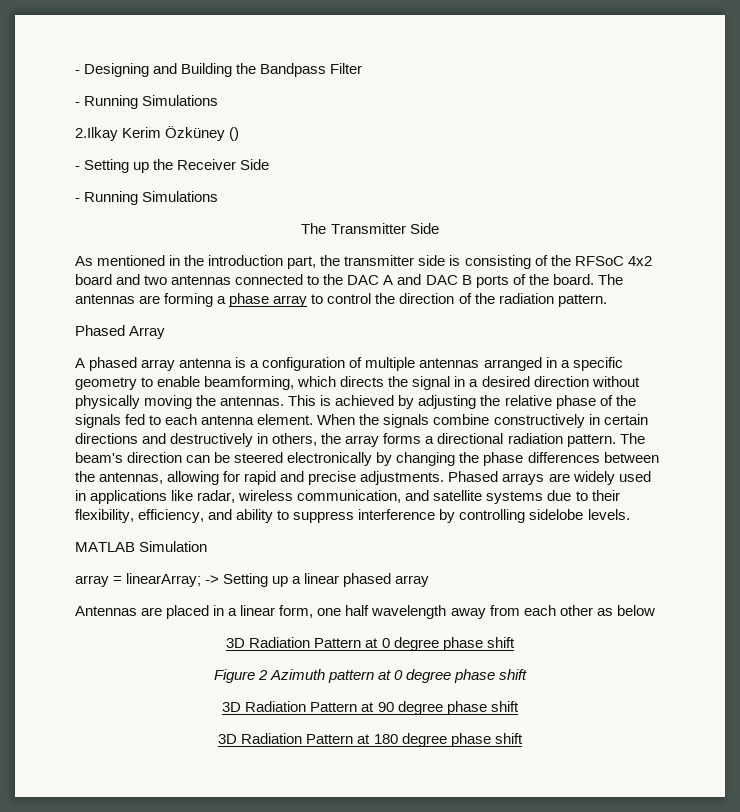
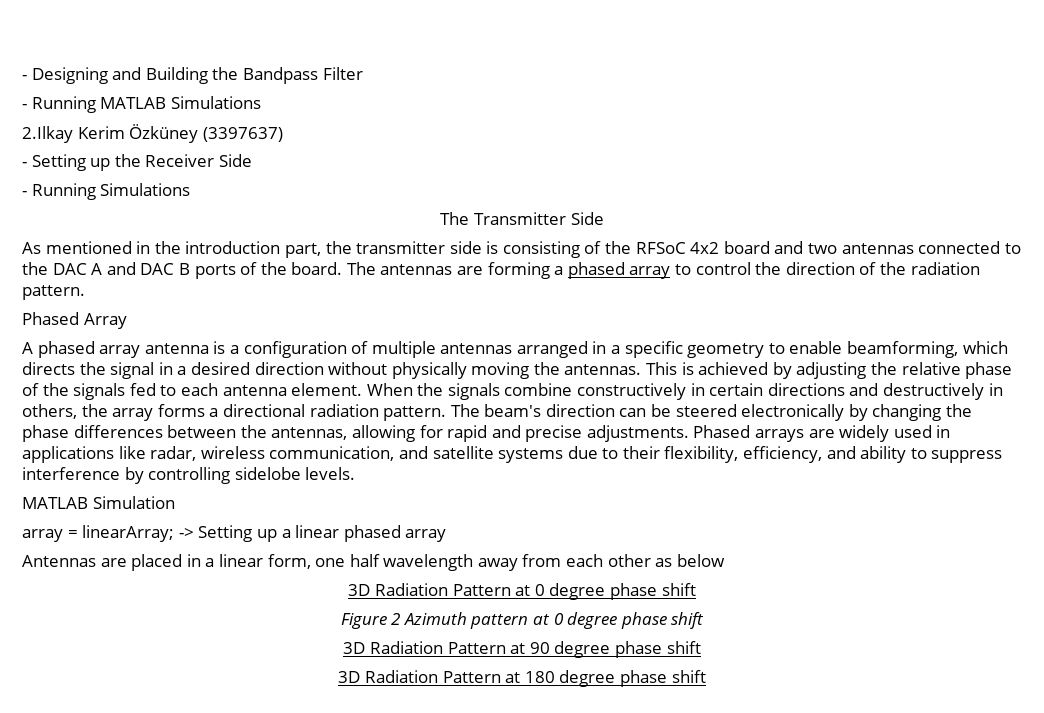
(139, 102) none -> [100,97,167,109] MATLAB
[229,127,240,141] () -> [202,127,283,142] (3397637)
[229,293,270,307] phase -> [567,262,625,279] phased

